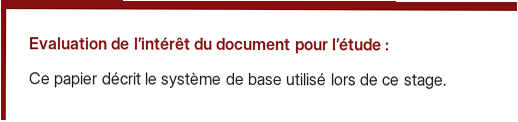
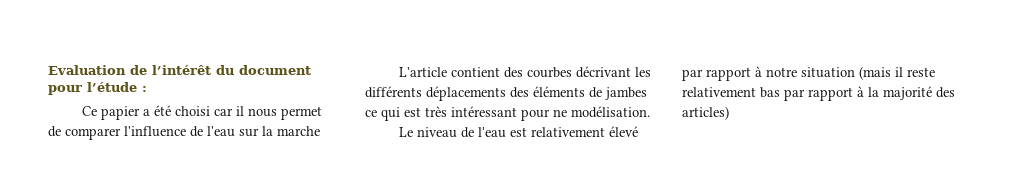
[100,72,447,90] décrit le système de base utilisé lors de ce stage. -> [142,105,322,120] [48,126,320,140] [398,66,651,78] [365,86,647,101] [365,106,650,121] [398,126,638,138] [682,66,935,81] [682,86,955,101] [682,106,729,120] a été choisi car il nous permet de comparer l'influence de l'eau sur la marche // L'article contient des courbes décrivant les différents déplacements des éléments de jambes ce qui est très intéressant pour ne modélisation. // Le niveau de l'eau est relativement élevé par rapport à notre situation (mais il reste relativement bas par rapport à la majorité des articles)

